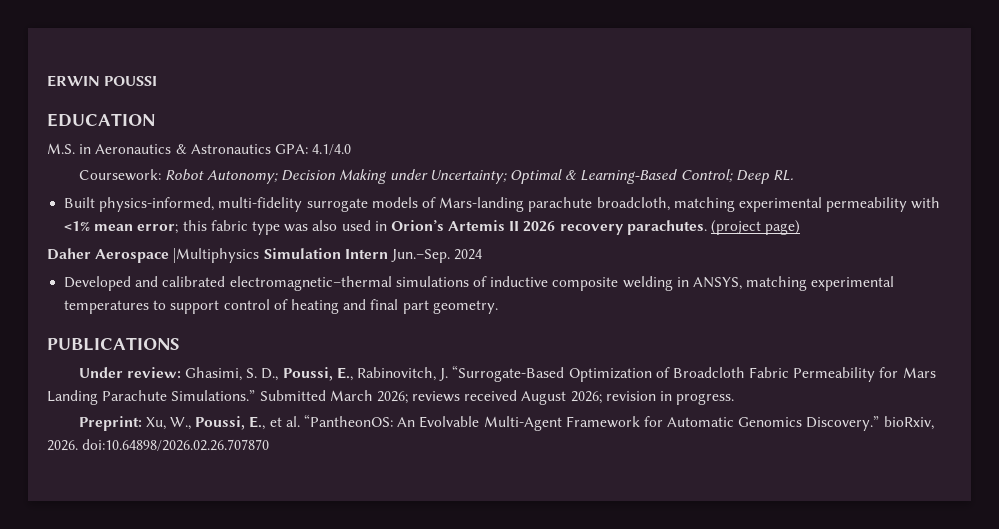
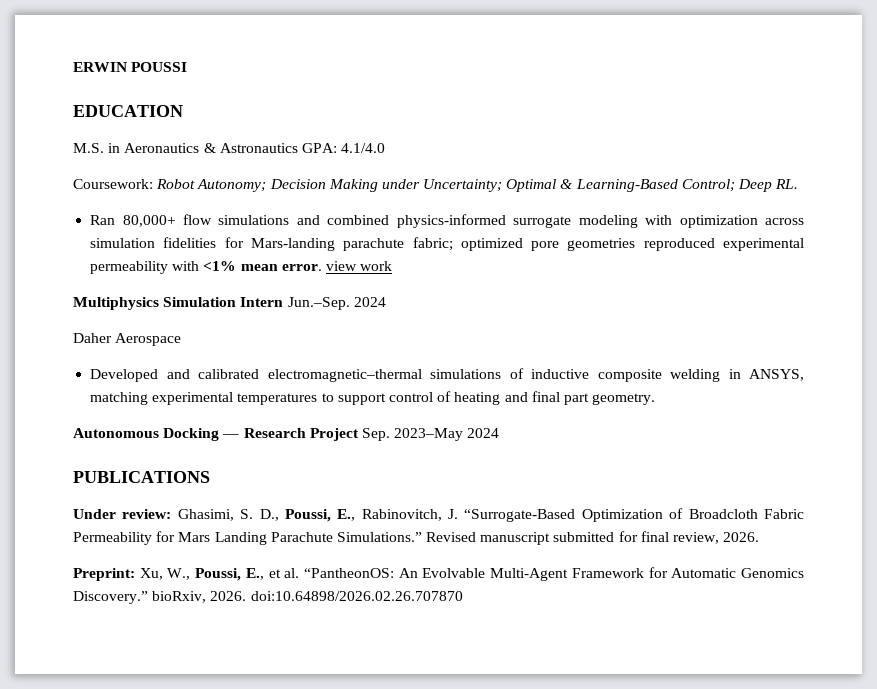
[64,197,735,212] Built physics-informed, multi-fidelity surrogate models of Mars-landing parachute broadcloth, matching -> [90,214,804,228] [90,237,715,251] Ran 80,000+ flow simulations and combined physics-informed surrogate modeling with optimization across simulation fidelities for Mars-landing parachute fabric; optimized pore geometries reproduced
[137,219,801,235] [47,248,260,263] error; this fabric type was also used in Orion’s Artemis II 2026 recovery parachutes. (project page) // Daher Aerospace |Multiphysics -> [281,261,393,271] [73,297,159,310] error. view work // Multiphysics
(483, 254) none -> [73,333,182,346] // Daher Aerospace
(498, 307) none -> [73,428,500,441] // Autonomous Docking — Research Project Sep. 2023–May 2024
[259,390,735,405] Submitted March 2026; reviews received August 2026; revision in progress. -> [426,531,760,545] Revised manuscript submitted for final review, 2026.

